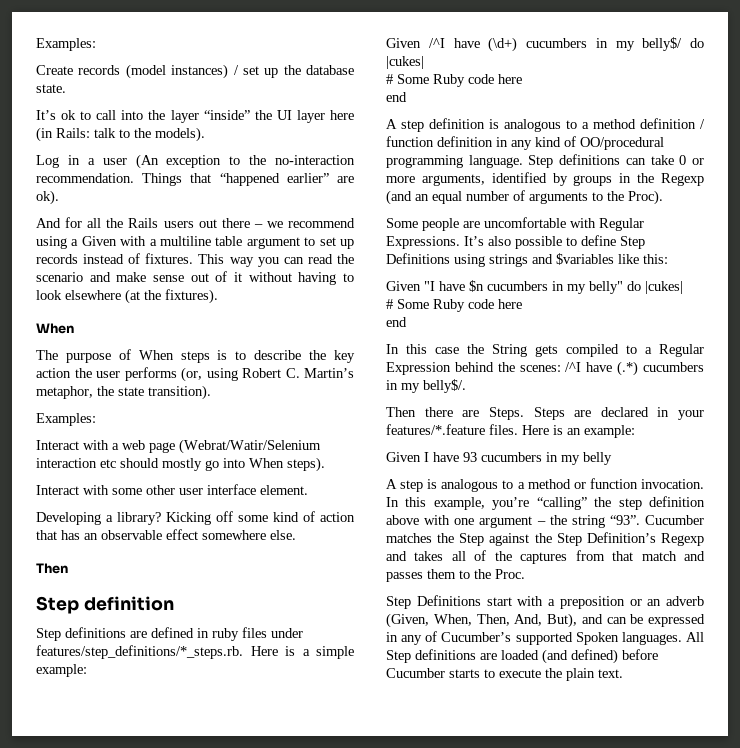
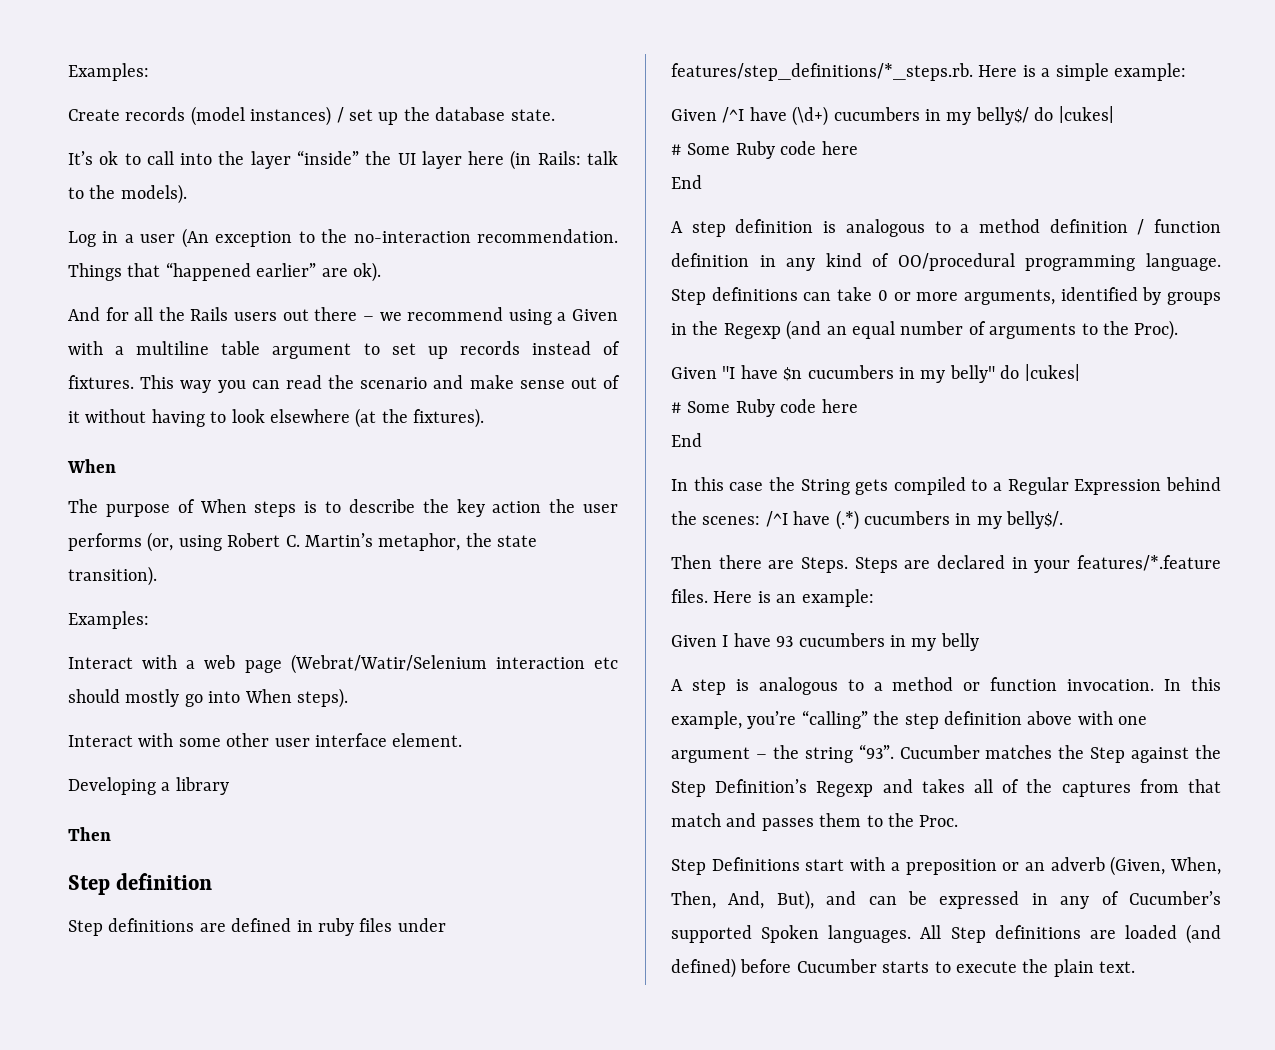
[117,511,355,525] [36,529,296,540] library? Kicking off some kind of action that has an observable effect somewhere else. -> [175,777,229,795] library
[386,92,407,102] end -> [671,175,702,189] End
[386,217,644,231] [386,235,645,249] [386,253,668,267] // Some people are uncomfortable with Regular Expressions. It’s also possible to define Step Definitions using strings and $variables like this: -> (1179, 330) none
[386,317,407,327] end -> [671,433,702,447] End

